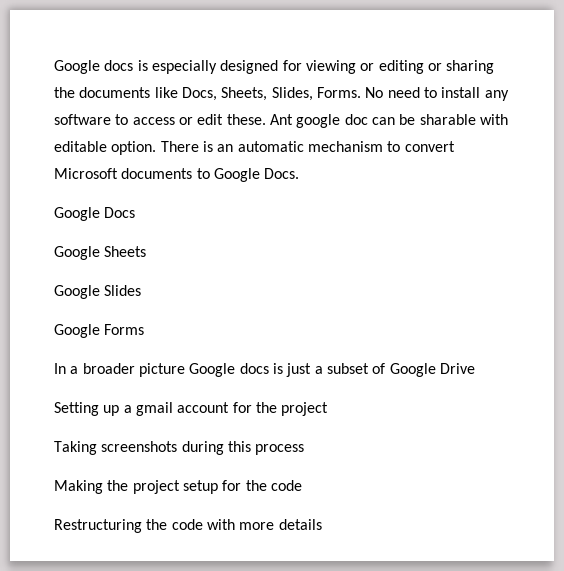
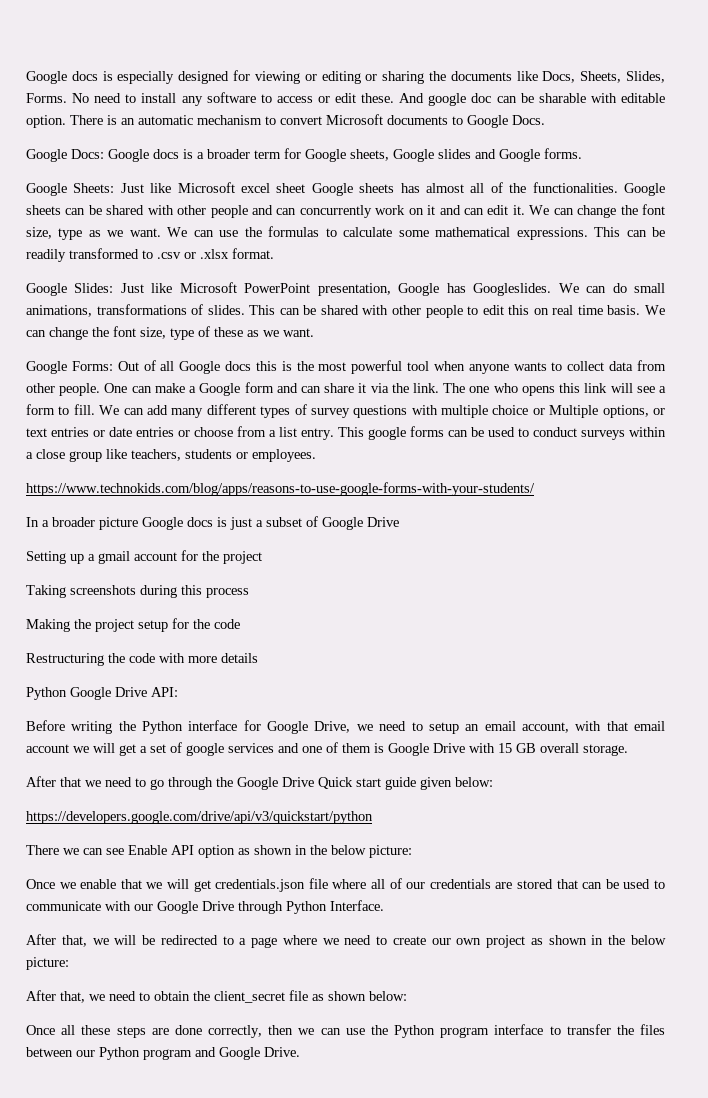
[269,114,293,125] Ant -> [399,93,425,103] And
[104,207,136,218] [54,246,147,260] [54,285,142,299] [54,324,145,338] Docs // Google Sheets // Google Slides // Google Forms -> [71,148,582,162] [26,182,665,196] [26,204,666,218] [26,226,666,240] [26,248,274,262] [26,282,665,296] [26,304,665,318] [26,326,314,340] [26,360,667,374] [26,382,667,396] [26,404,666,418] [26,426,666,440] [26,449,316,462] [26,482,535,496] Docs: Google docs is a broader term for Google sheets, Google slides and Google forms. // Google Sheets: Just like Microsoft excel sheet Google sheets has almost all of the functionalities. Google sheets can be shared with other people and can concurrently work on it and can edit it. We can change the font size, type as we want. We can use the formulas to calculate some mathematical expressions. This can be readily transformed to .csv or .xlsx format. // Google Slides: Just like Microsoft PowerPoint presentation, Google has Googleslides. We can do small animations, transformations of slides. This can be shared with other people to edit this on real time basis. We can change the font size, type of these as we want. // Google Forms: Out of all Google docs this is the most powerful tool when anyone wants to collect data from other people. One can make a Google form and can share it via the link. The one who opens this link will see a form to fill. We can add many different types of survey questions with multiple choice or Multiple options, or text entries or date entries or choose from a list entry. This google forms can be used to conduct surveys within a close group like teachers, students or employees. // https://www.technokids.com/blog/apps/reasons-to-use-google-forms-with-your-students/
(322, 524) none -> [26,687,178,700] [26,720,666,734] [26,742,628,756] [26,776,493,790] [26,811,373,824] [26,845,412,858] [26,878,666,892] [26,900,384,914] [26,934,667,948] [26,957,69,970] [26,990,407,1003] [26,1024,665,1038] [26,1047,300,1060] // Python Google Drive API: // Before writing the Python interface for Google Drive, we need to setup an email account, with that email account we will get a set of google services and one of them is Google Drive with 15 GB overall storage. // After that we need to go through the Google Drive Quick start guide given below: // https://developers.google.com/drive/api/v3/quickstart/python // There we can see Enable API option as shown in the below picture: // Once we enable that we will get credentials.json file where all of our credentials are stored that can be used to communicate with our Google Drive through Python Interface. // After that, we will be redirected to a page where we need to create our own project as shown in the below picture: // After that, we need to obtain the client_secret file as shown below: // Once all these steps are done correctly, then we can use the Python program interface to transfer the files between our Python program and Google Drive.

